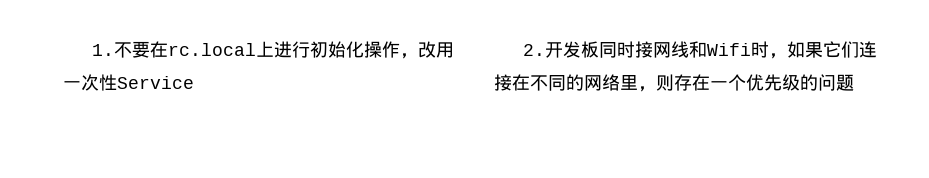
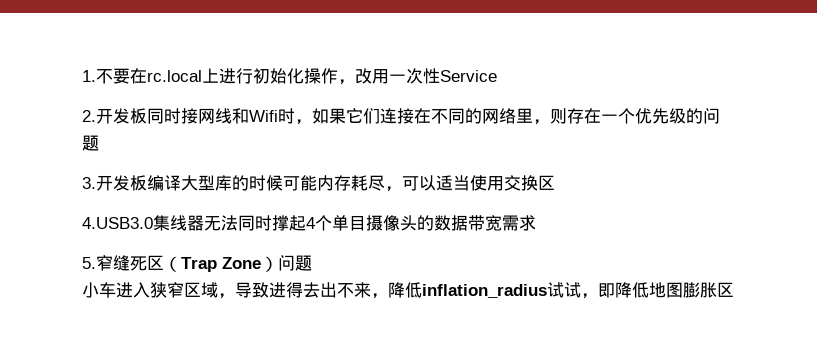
(854, 82) none -> [82,175,555,192] [82,215,536,231] [82,255,312,272] [82,282,734,299] // 3.开发板编译大型库的时候可能内存耗尽，可以适当使用交换区 // 4.USB3.0集线器无法同时撑起4个单目摄像头的数据带宽需求 // 5.窄缝死区（Trap Zone）问题 // 小车进入狭窄区域，导致进得去出不来，降低inflation_radius试试，即降低地图膨胀区

